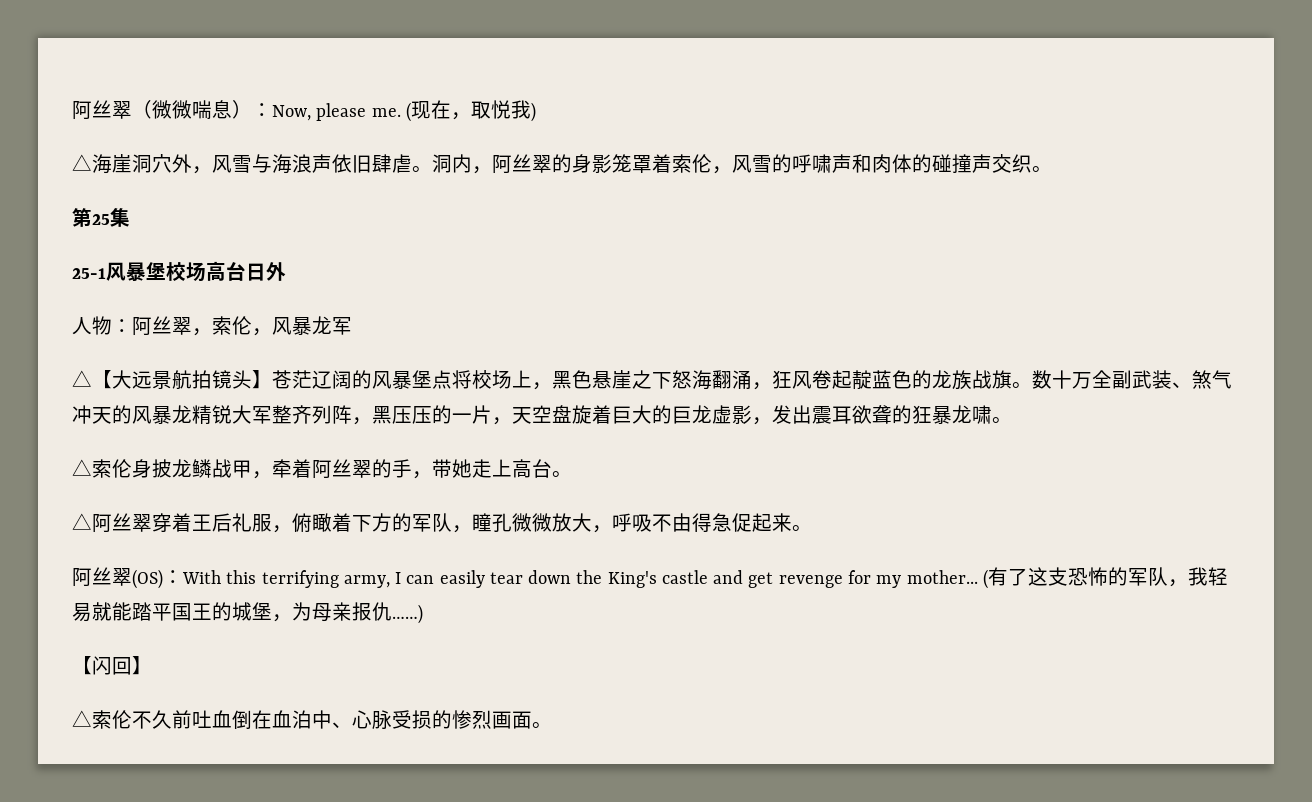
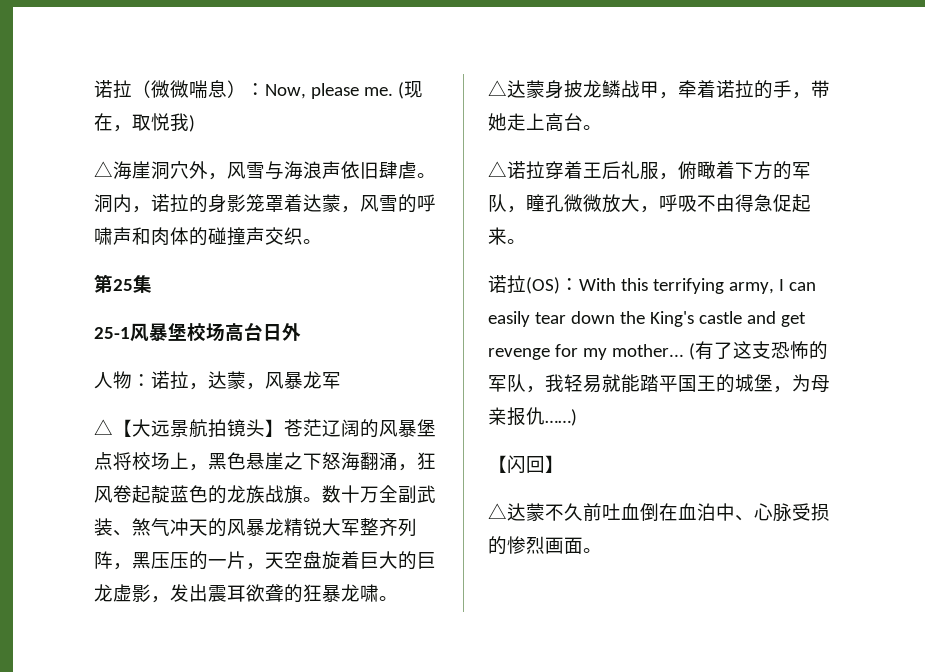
[72,100,132,120] 阿丝翠 -> [94,80,132,99] 诺拉
[492,154,552,174] 阿丝翠 -> [151,194,189,213] 诺拉
[672,154,712,173] 索伦 -> [303,194,341,212] 达蒙
[132,316,252,336] 阿丝翠，索伦 -> [151,371,246,390] 诺拉，达蒙
[92,459,132,478] 索伦 -> [507,80,545,98] 达蒙
[312,459,372,479] 阿丝翠 -> [716,80,754,99] 诺拉
[92,513,152,533] 阿丝翠 -> [507,161,545,180] 诺拉
[72,567,132,587] 阿丝翠 -> [488,275,526,294] 诺拉
[92,710,132,729] 索伦 -> [507,503,545,521] 达蒙

